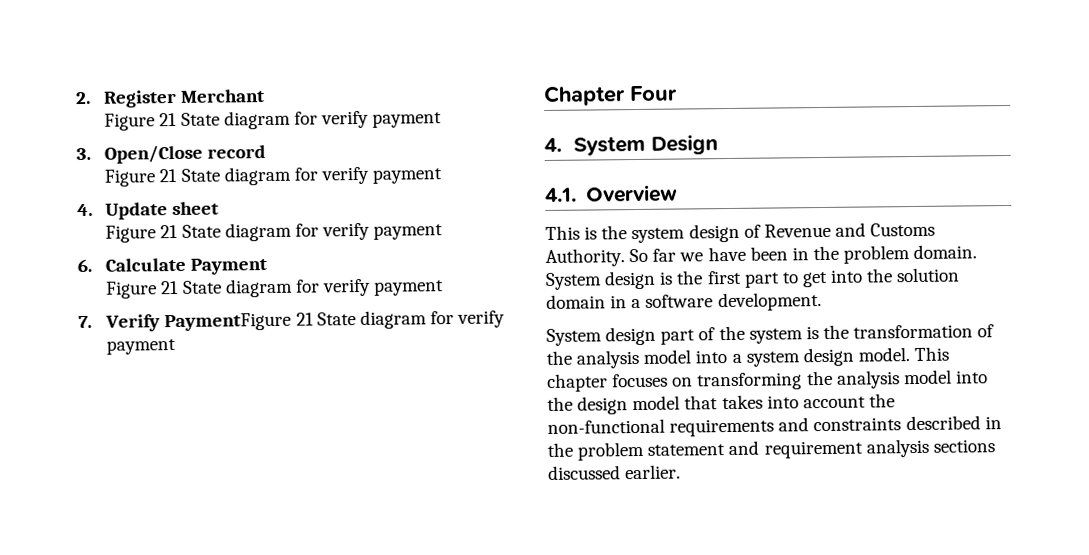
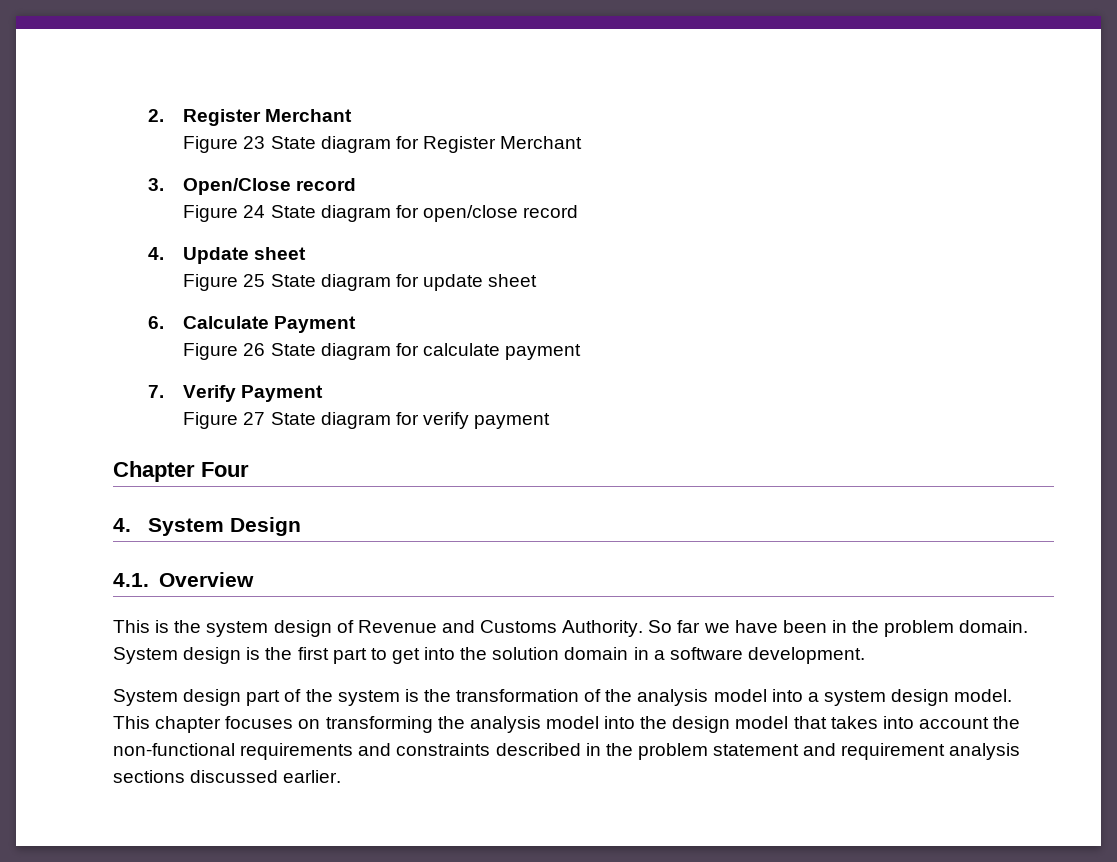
[159,110,443,130] 21 State diagram for verify payment -> [243,136,583,153] 23 State diagram for Register Merchant
[159,166,443,186] 21 State diagram for verify payment -> [243,205,579,222] 24 State diagram for open/close record
[160,222,444,242] 21 State diagram for verify payment -> [243,274,538,291] 25 State diagram for update sheet
[161,278,371,298] 21 State diagram for verify -> [243,343,500,360] 26 State diagram for calculate
[164,312,314,332] PaymentFigure 21 -> [241,385,324,402] [183,412,266,429] Payment // Figure 27

